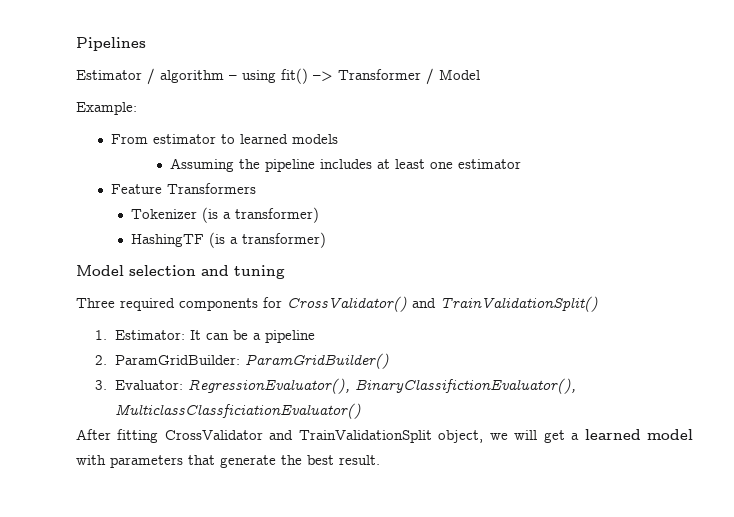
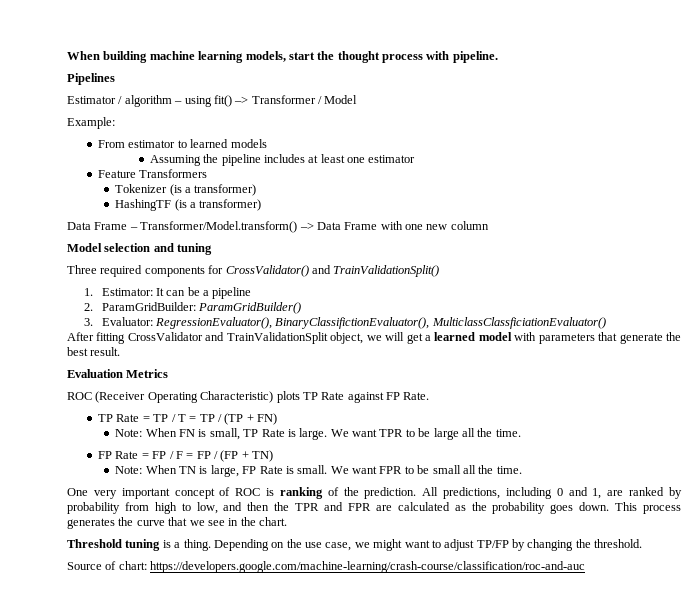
(76, 44) none -> [67,51,498,63] When building machine learning models, start the thought process with pipeline. //
(326, 240) none -> [67,221,489,233] // Data Frame – Transformer/Model.transform() –> Data Frame with one new column
(380, 460) none -> [67,369,169,378] [67,391,430,403] [98,413,278,425] [115,428,521,440] [98,450,274,462] [115,465,522,477] [67,487,683,499] [67,502,682,514] [67,517,287,529] [67,539,643,551] [67,561,586,573] // Evaluation Metrics // ROC (Receiver Operating Characteristic) plots TP Rate against FP Rate. // TP Rate = TP / T = TP / (TP + FN) // Note: When FN is small, TP Rate is large. We want TPR to be large all the time. // FP Rate = FP / F = FP / (FP + TN) // Note: When TN is large, FP Rate is small. We want FPR to be small all the time. // One very important concept of ROC is ranking of the prediction. All predictions, including 0 and 1, are ranked by probability from high to low, and then the TPR and FPR are calculated as the probability goes down. This process generates the curve that we see in the chart. // Threshold tuning is a thing. Depending on the use case, we might want to adjust TP/FP by changing the threshold. // Source of chart: https://developers.google.com/machine-learning/crash-course/classification/roc-and-auc

